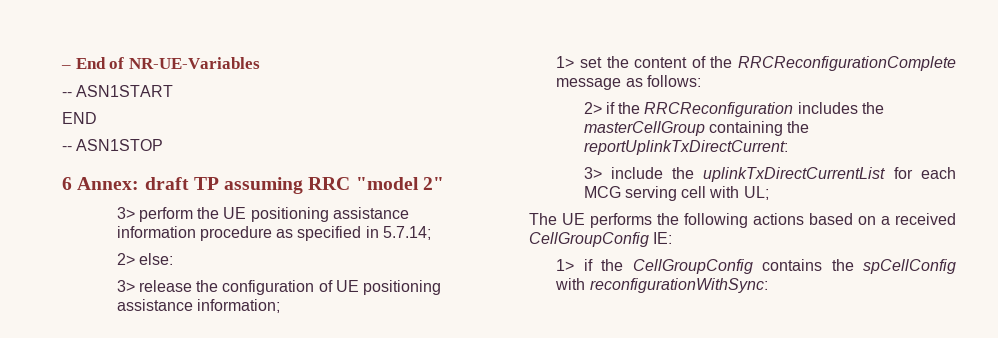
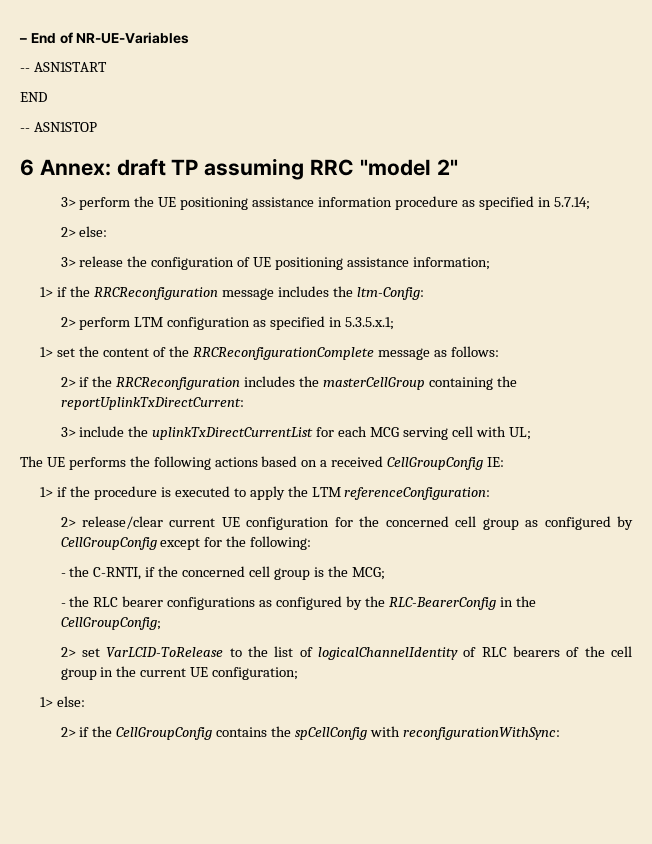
(280, 306) none -> [40,286,424,300] [60,316,394,330] // 1> if the RRCReconfiguration message includes the ltm-Config: // 2> perform LTM configuration as specified in 5.3.5.x.1;
(624, 265) none -> [94,486,491,500] [60,516,633,530] [60,536,312,550] [60,566,385,580] [60,596,536,610] [60,617,161,630] [60,646,632,660] [60,666,299,680] [40,696,86,707] [60,726,113,737] procedure is executed to apply the LTM referenceConfiguration: // 2> release/clear current UE configuration for the concerned cell group as configured by CellGroupConfig except for the following: // - the C-RNTI, if the concerned cell group is the MCG; // - the RLC bearer configurations as configured by the RLC-BearerConfig in the CellGroupConfig; // 2> set VarLCID-ToRelease to the list of logicalChannelIdentity of RLC bearers of the cell group in the current UE configuration; // 1> else: // 2> if the

